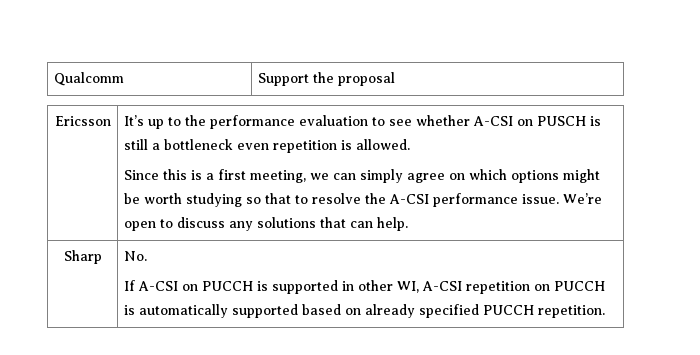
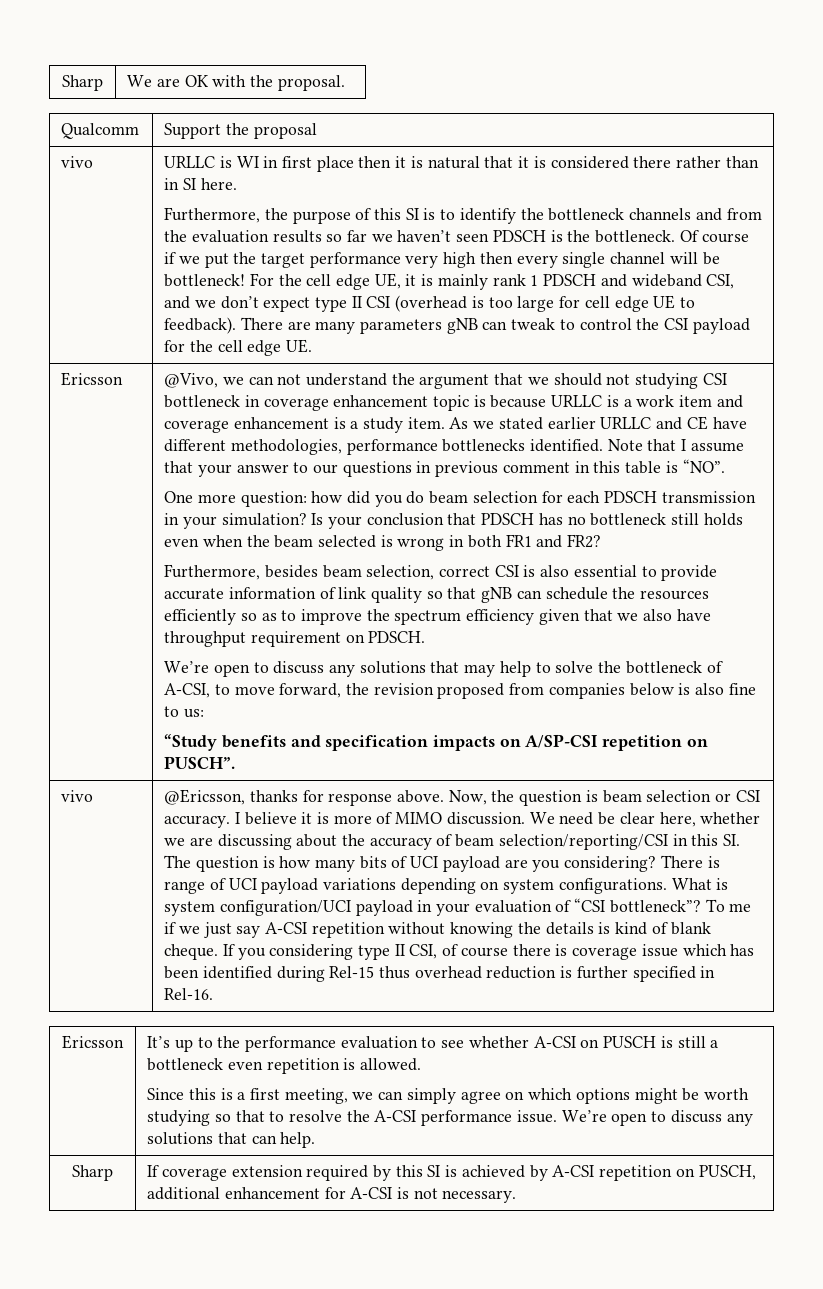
[53,72,124,86] [257,72,395,86] Qualcomm | Support the proposal -> [62,75,103,91] [127,75,345,91] [61,123,140,139] [164,123,317,139] [61,156,94,168] [164,156,759,172] [164,178,237,190] [164,207,762,224] [164,230,749,243] [164,252,720,268] [164,273,735,290] [164,295,695,312] [164,317,750,334] [164,339,312,356] [61,372,124,386] [164,373,727,389] [164,395,743,411] [164,416,747,433] [164,439,744,455] [164,459,725,477] [164,491,756,507] [164,513,743,529] [164,534,602,551] [164,564,718,581] [164,587,710,603] [164,609,711,625] [164,631,426,647] [164,661,723,677] [164,683,756,699] [164,706,204,718] [164,734,708,751] [164,756,236,769] [61,790,94,802] [164,789,760,806] [164,812,761,828] [164,834,741,850] [164,855,720,872] [164,878,729,894] [164,898,752,916] [164,922,711,938] [164,944,755,960] [164,966,716,982] [164,988,214,1000] Sharp | We are OK with the proposal. // Qualcomm | Support the proposal // vivo | URLLC is WI in first place then it is natural that it is considered there rather than in SI here. // Furthermore, the purpose of this SI is to identify the bottleneck channels and from the evaluation results so far we haven’t seen PDSCH is the bottleneck. Of course if we put the target performance very high then every single channel will be bottleneck! For the cell edge UE, it is mainly rank 1 PDSCH and wideband CSI, and we don’t expect type II CSI (overhead is too large for cell edge UE to feedback). There are many parameters gNB can tweak to control the CSI payload for the cell edge UE. // Ericsson | @Vivo, we can not understand the argument that we should not studying CSI bottleneck in coverage enhancement topic is because URLLC is a work item and coverage enhancement is a study item. As we stated earlier URLLC and CE have different methodologies, performance bottlenecks identified. Note that I assume that your answer to our questions in previous comment in this table is “NO”. // One more question: how did you do beam selection for each PDSCH transmission in your simulation? Is your conclusion that PDSCH has no bottleneck still holds even when the beam selected is wrong in both FR1 and FR2? // Furthermore, besides beam selection, correct CSI is also essential to provide accurate information of link quality so that gNB can schedule the resources efficiently so as to improve the spectrum efficiency given that we also have throughput requirement on PDSCH. // We’re open to discuss any solutions that may help to solve the bottleneck of A-CSI, to move forward, the revision proposed from companies below is also fine to us: // “Study benefits and specification impacts on A/SP-CSI repetition on PUSCH”. // vivo | @Ericsson, thanks for response above. Now, the question is beam selection or CSI accuracy. I believe it is more of MIMO discussion. We need be clear here, whether we are discussing about the accuracy of beam selection/reporting/CSI in this SI. The question is how many bits of UCI payload are you considering? There is range of UCI payload variations depending on system configurations. What is system configuration/UCI payload in your evaluation of “CSI bottleneck”? To me if we just say A-CSI repetition without knowing the details is kind of blank cheque. If you considering type II CSI, of course there is coverage issue which has been identified during Rel-15 thus overhead reduction is further specified in Rel-16.
[123,251,147,261] [123,280,605,294] [123,304,605,318] No. // If A-CSI on PUCCH is supported in other WI, A-CSI repetition on PUCCH is automatically supported based on already specified PUCCH repetition. -> [147,1165,756,1181] [147,1187,517,1203] If coverage extension required by this SI is achieved by A-CSI repetition on PUSCH, additional enhancement for A-CSI is not necessary.

